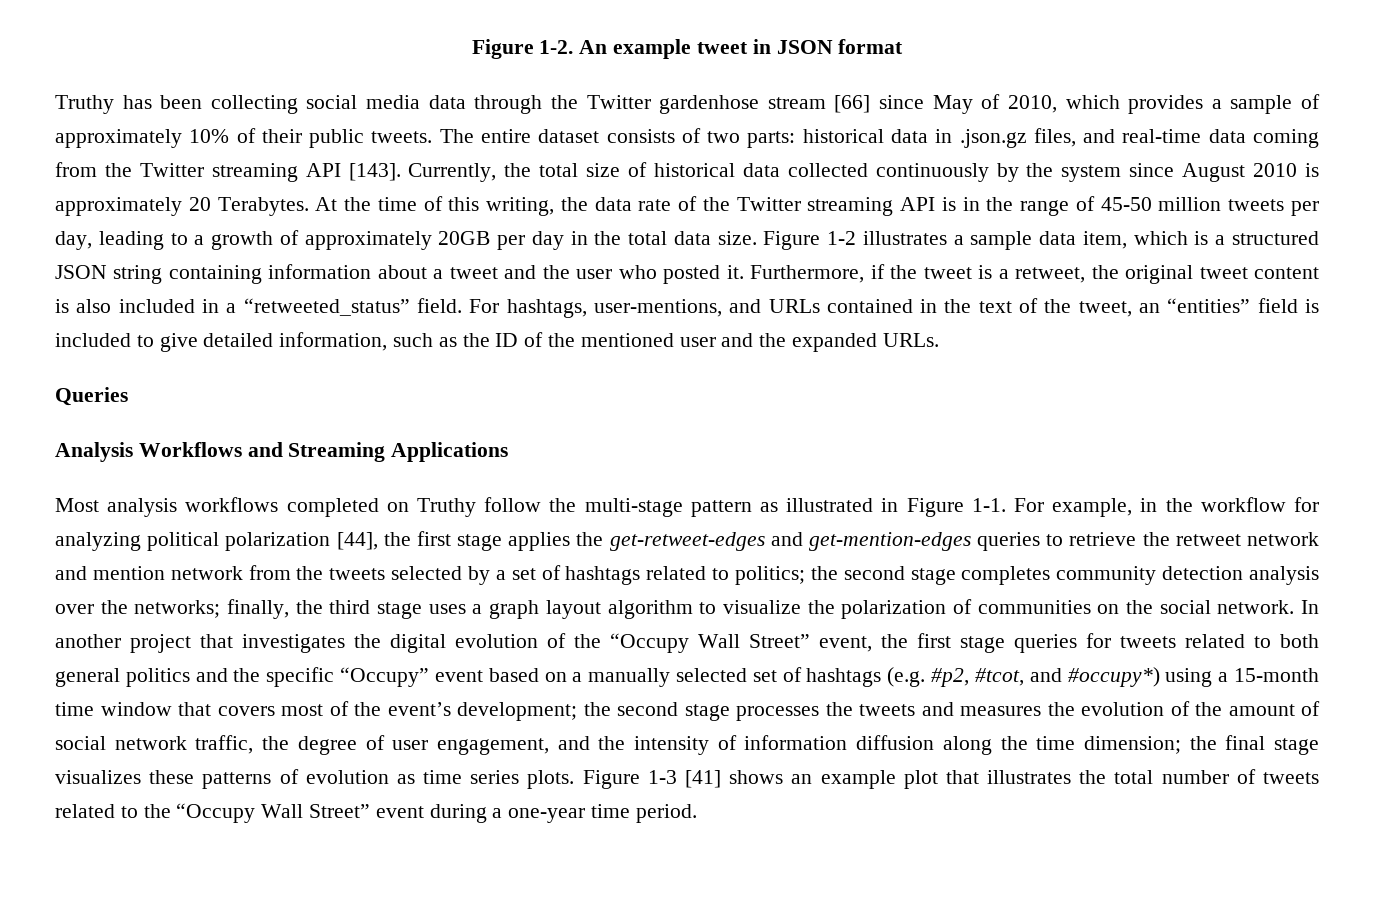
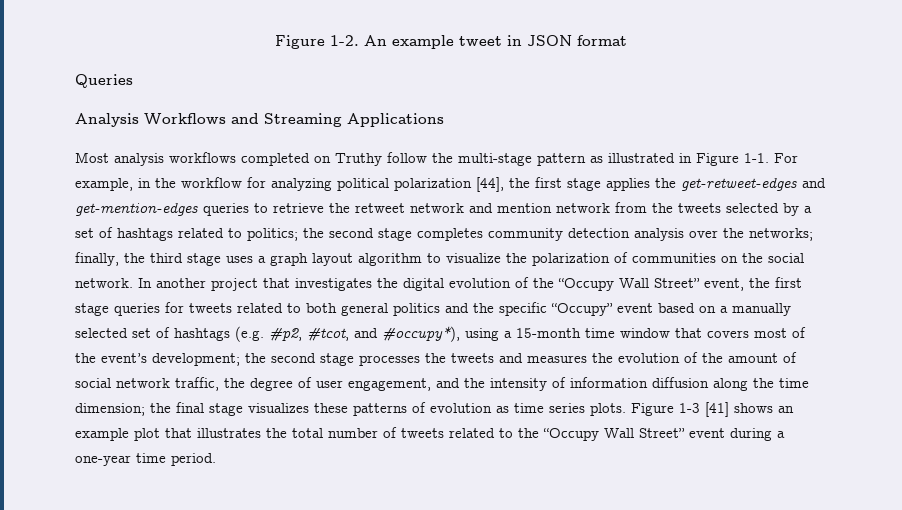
[55,94,1320,114] [55,128,1320,148] [55,162,1320,182] [55,196,1319,216] [55,230,1319,250] [55,264,1320,284] [55,298,1320,318] [55,332,939,352] // Truthy has been collecting social media data through the Twitter gardenhose stream [66] since May of 2010, which provides a sample of approximately 10% of their public tweets. The entire dataset consists of two parts: historical data in .json.gz files, and real-time data coming from the Twitter streaming API [143]. Currently, the total size of historical data collected continuously by the system since August 2010 is approximately 20 Terabytes. At the time of this writing, the data rate of the Twitter streaming API is in the range of 45-50 million tweets per day, leading to a growth of approximately 20GB per day in the total data size. Figure 1-2 illustrates a sample data item, which is a structured JSON string containing information about a tweet and the user who posted it. Furthermore, if the tweet is a retweet, the original tweet content is also included in a “retweeted_status” field. For hashtags, user-mentions, and URLs contained in the text of the tweet, an “entities” field is included to give detailed information, such as the ID of the mentioned user and the expanded URLs. -> (627, 40) none
[1067,667,1160,687] #occupy*) -> [382,326,460,342] #occupy*),

